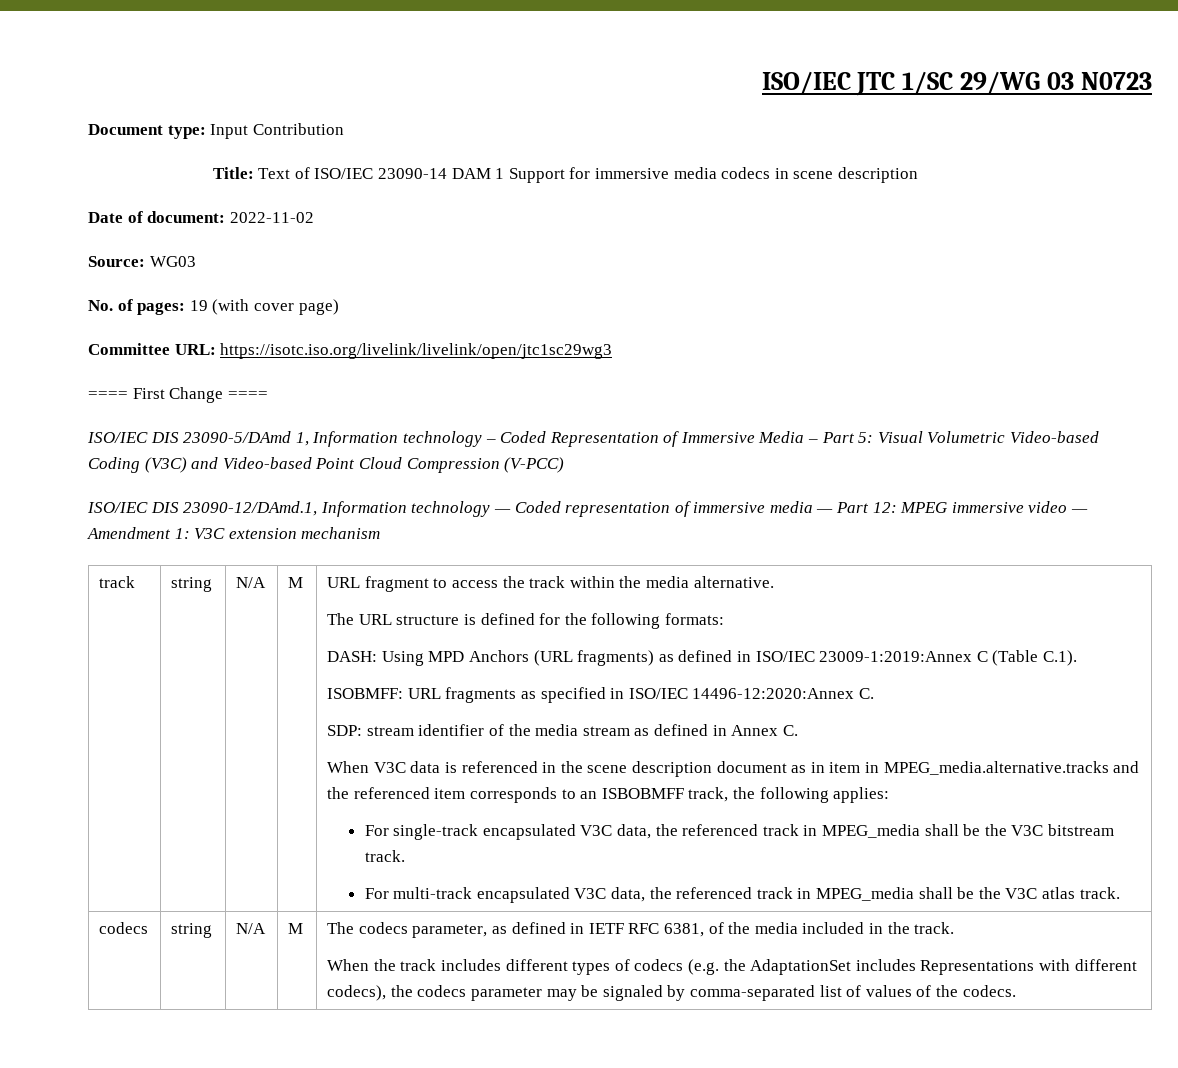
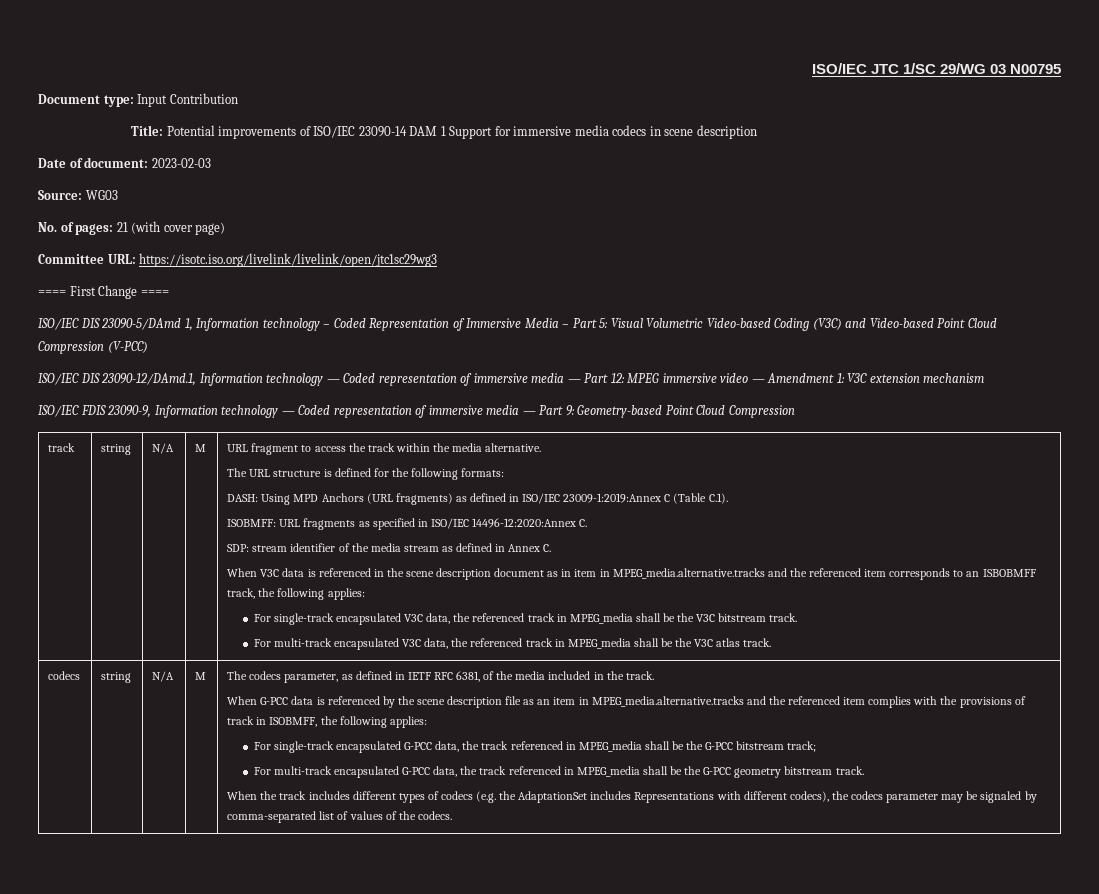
[1081,72,1152,90] N0723 -> [1009,64,1061,74] N00795
[258,168,291,179] Text -> [166,125,297,139] Potential improvements
[229,212,314,223] 2022-11-02 -> [151,158,211,168] 2023-02-03
[189,300,208,311] 19 -> [116,222,128,232] 21
(381, 533) none -> [38,405,795,418] // ISO/IEC FDIS 23090-9, Information technology — Coded representation of immersive media — Part 9: Geometry-based Point Cloud Compression
(955, 928) none -> [227,696,1026,708] [227,716,427,728] [253,741,817,753] [253,766,864,778] // When G-PCC data is referenced by the scene description file as an item in MPEG_media.alternative.tracks and the referenced item complies with the provisions of track in ISOBMFF, the following applies: // For single-track encapsulated G-PCC data, the track referenced in MPEG_media shall be the G-PCC bitstream track; // For multi-track encapsulated G-PCC data, the track referenced in MPEG_media shall be the G-PCC geometry bitstream track.

